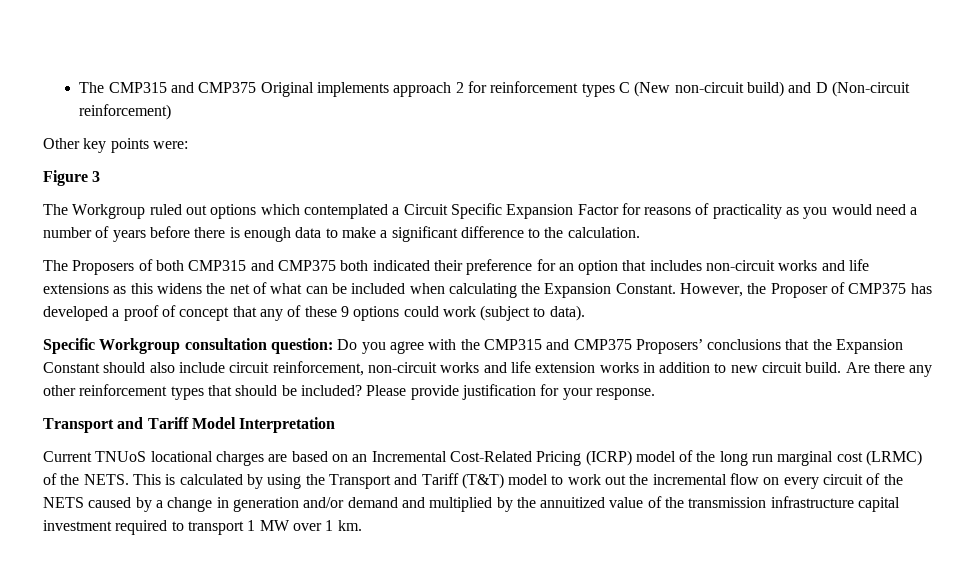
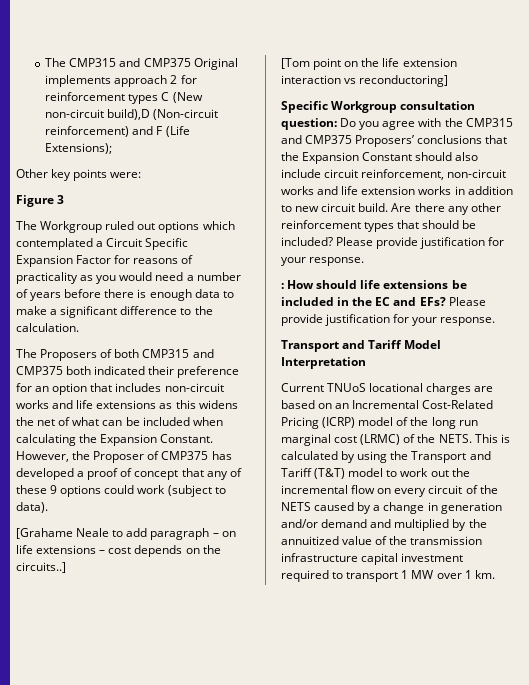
[746,81,828,97] build) and D -> [107,109,151,120] build),D
(172, 112) none -> [132,126,190,137] [45,143,113,154] and F (Life Extensions);
(585, 313) none -> [16,528,236,540] [16,545,221,557] [16,562,66,573] [281,58,457,70] [281,75,449,87] // [Grahame Neale to add paragraph – on life extensions – cost depends on the circuits..] // [Tom point on the life extension interaction vs reconductoring]
(655, 394) none -> [281,280,467,289] [281,297,486,306] [281,314,496,326] // : How should life extensions be included in the EC and EFs? Please provide justification for your response.

